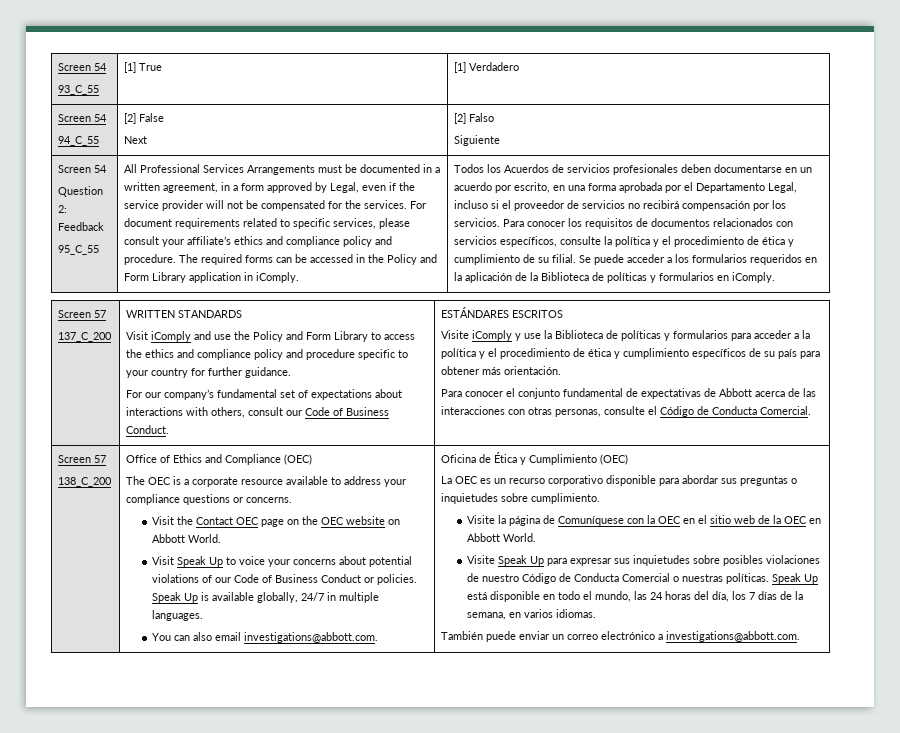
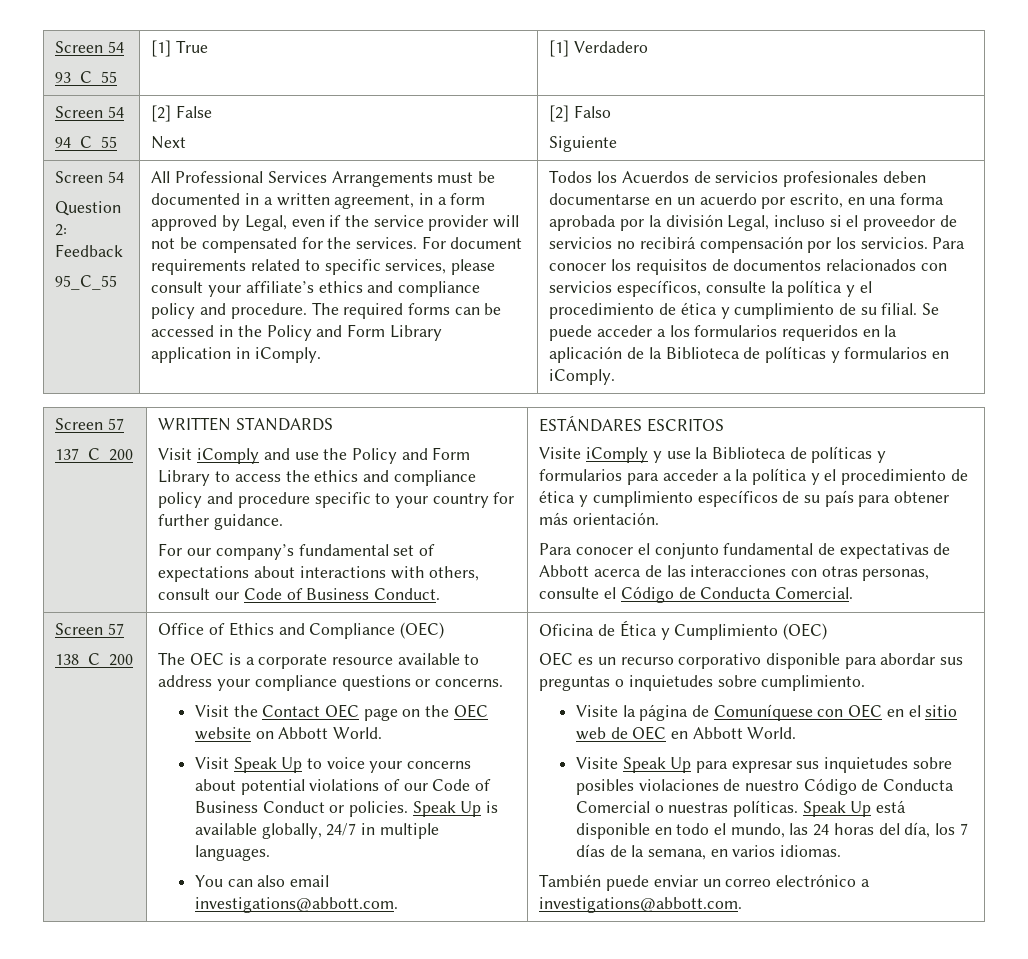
[684,182,766,193] el Departamento -> [648,214,723,227] la división
[441,476,453,484] La -> (827, 631) none
[646,515,655,524] la -> (844, 713) none
[772,515,781,524] la -> (628, 733) none

